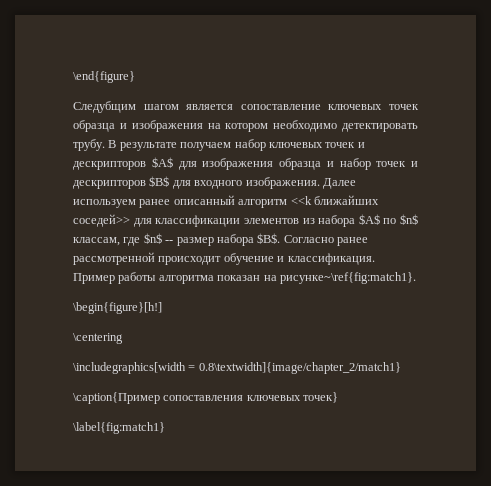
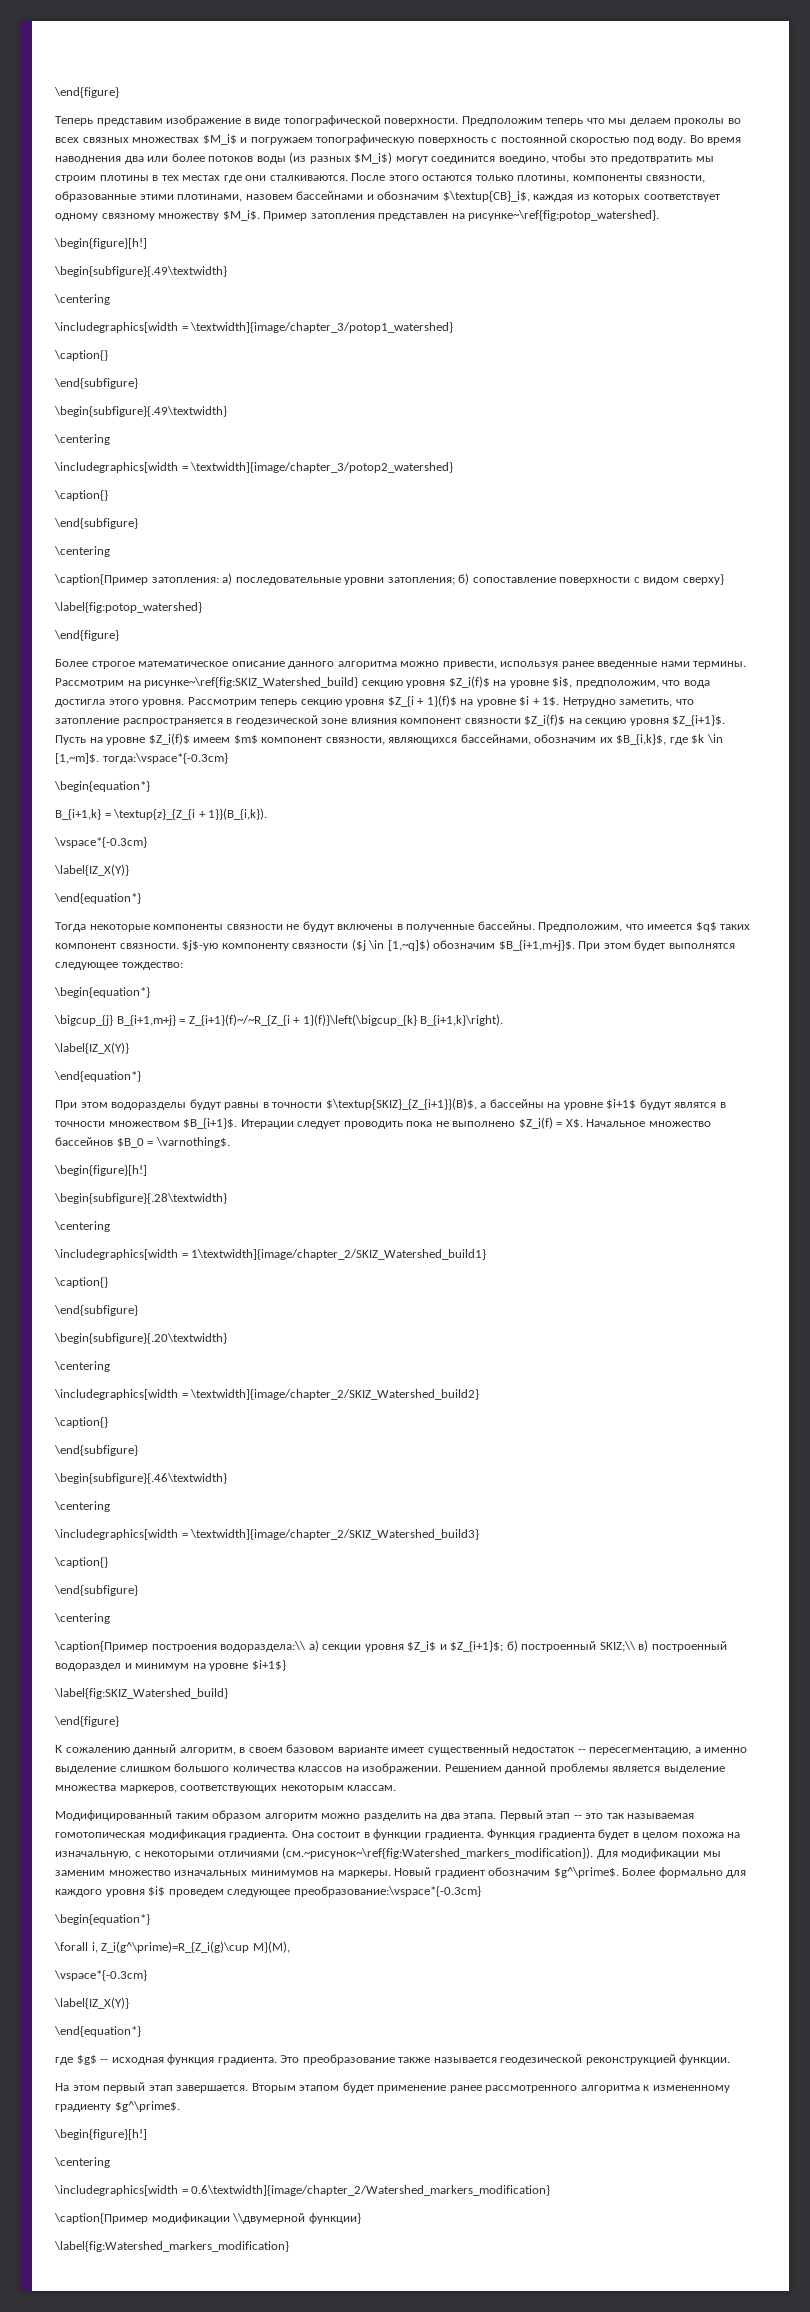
[73,71,135,83] [73,101,419,113] [73,120,419,132] [73,139,365,151] [73,157,418,170] [73,176,356,189] [73,195,379,208] [73,214,418,227] [73,233,368,246] [73,252,375,265] [73,272,416,284] \end{figure} // Следубщим шагом является сопоставление ключевых точек образца и изображения на котором необходимо детектировать трубу. В результате получаем набор ключевых точек и дескрипторов $A$ для изображения образца и набор точек и дескрипторов $B$ для входного изображения. Далее используем ранее описанный алгоритм <<k ближайших соседей>> для классификации элементов из набора $A$ по $n$ классам, где $n$ -- размер набора $B$. Согласно ранее рассмотренной происходит обучение и классификация. Пример работы алгоритма показан на рисунке~\ref{fig:match1}. -> [54,87,119,98] [55,115,741,126] [55,134,742,145] [55,152,714,164] [55,173,706,183] [55,191,720,202] [55,210,660,221] [54,238,147,249] [54,266,227,277] [54,294,110,305] [54,322,454,333] [54,350,108,361] [54,378,138,389] [54,406,227,417] [54,434,110,445] [54,462,454,473] [54,490,108,501] [54,518,138,529] [54,546,110,557] [54,573,724,585] [54,602,202,613] [54,630,119,641] [55,659,747,669] [55,676,710,688] [55,695,694,707] [55,714,726,726] [55,733,723,745] [55,753,228,764] [54,781,150,792] [55,808,268,820] [54,837,147,848] [54,864,129,876] [54,893,141,904] [55,921,751,932] [55,939,735,951] [55,962,183,970] [54,987,150,998] [54,1014,504,1026] [54,1042,129,1054] [54,1071,141,1082] [55,1098,726,1110] [55,1117,711,1129] [55,1137,230,1148] [54,1165,147,1176] [54,1193,227,1204] [54,1221,110,1232] [54,1249,487,1260] [54,1277,108,1288] [54,1305,138,1316] [54,1333,227,1344] [54,1361,110,1372] [54,1389,480,1400] [54,1417,108,1428] [54,1445,138,1456] [54,1473,227,1484] [54,1501,110,1512] [54,1529,480,1540] [54,1557,108,1568] [54,1585,138,1596] [54,1613,110,1624] [54,1640,727,1652] [55,1660,286,1671] [54,1688,228,1699] [54,1716,119,1727] [55,1744,748,1755] [55,1763,725,1774] [55,1785,397,1793] [55,1810,695,1821] [55,1829,741,1840] [55,1847,721,1859] [55,1867,747,1878] [55,1886,481,1897] [54,1914,150,1925] [54,1941,290,1953] [54,1970,147,1981] [54,1997,129,2009] [54,2026,141,2037] [55,2054,731,2065] [55,2082,730,2093] [55,2101,180,2112] \end{figure} // Теперь представим изображение в виде топографической поверхности. Предположим теперь что мы делаем проколы во всех связных множествах $M_i$ и погружаем топографическую поверхность с постоянной скоростью под воду. Во время наводнения два или более потоков воды (из разных $M_i$) могут соединится воедино, чтобы это предотвратить мы строим плотины в тех местах где они сталкиваются. После этого остаются только плотины, компоненты связности, образованные этими плотинами, назовем бассейнами и обозначим $\textup{CB}_i$, каждая из которых соответствует одному связному множеству $M_i$. Пример затопления представлен на рисунке~\ref{fig:potop_watershed}. // \begin{figure}[h!] // \begin{subfigure}{.49\textwidth} // \centering // \includegraphics[width = \textwidth]{image/chapter_3/potop1_watershed} // \caption{} // \end{subfigure} // \begin{subfigure}{.49\textwidth} // \centering // \includegraphics[width = \textwidth]{image/chapter_3/potop2_watershed} // \caption{} // \end{subfigure} // \centering // \caption{Пример затопления: a) последовательные уровни затопления; б) сопоставление поверхности с видом сверху} // \label{fig:potop_watershed} // \end{figure} // Более строгое математическое описание данного алгоритма можно привести, используя ранее введенные нами термины. Рассмотрим на рисунке~\ref{fig:SKIZ_Watershed_build} секцию уровня $Z_i(f)$ на уровне $i$, предположим, что вода достигла этого уровня. Рассмотрим теперь секцию уровня $Z_{i + 1}(f)$ на уровне $i + 1$. Нетрудно заметить, что затопление распространяется в геодезической зоне влияния компонент связности $Z_i(f)$ на секцию уровня $Z_{i+1}$. Пусть на уровне $Z_i(f)$ имеем $m$ компонент связности, являющихся бассейнами, обозначим их $B_{i,k}$, где $k \in [1,~m]$. тогда:\vspace*{-0.3cm} // \begin{equation*} // B_{i+1,k} = \textup{z}_{Z_{i + 1}}(B_{i,k}). // \vspace*{-0.3cm} // \label{IZ_X(Y)} // \end{equation*} // Тогда некоторые компоненты связности не будут включены в полученные бассейны. Предположим, что имеется $q$ таких компонент связности. $j$-ую компоненту связности ($j \in [1,~q]$) обозначим $B_{i+1,m+j}$. При этом будет выполнятся следующее тождество: // \begin{equation*} // \bigcup_{j} B_{i+1,m+j} = Z_{i+1}(f)~/~R_{Z_{i + 1}(f)}\left(\bigcup_{k} B_{i+1,k}\right). // \label{IZ_X(Y)} // \end{equation*} // При этом водоразделы будут равны в точности $\textup{SKIZ}_{Z_{i+1}}(B)$, а бассейны на уровне $i+1$ будут являтся в точности множеством $B_{i+1}$. Итерации следует проводить пока не выполнено $Z_i(f) = X$. Начальное множество бассейнов $B_0 = \varnothing$. // \begin{figure}[h!] // \begin{subfigure}{.28\textwidth} // \centering // \includegraphics[width = 1\textwidth]{image/chapter_2/SKIZ_Watershed_build1} // \caption{} // \end{subfigure} // \begin{subfigure}{.20\textwidth} // \centering // \includegraphics[width = \textwidth]{image/chapter_2/SKIZ_Watershed_build2} // \caption{} // \end{subfigure} // \begin{subfigure}{.46\textwidth} // \centering // \includegraphics[width = \textwidth]{image/chapter_2/SKIZ_Watershed_build3} // \caption{} // \end{subfigure} // \centering // \caption{Пример построения водораздела:\\ a) секции уровня $Z_i$ и $Z_{i+1}$; б) построенный SKIZ;\\ в) построенный водораздел и минимум на уровне $i+1$} // \label{fig:SKIZ_Watershed_build} // \end{figure} // К сожалению данный алгоритм, в своем базовом варианте имеет существенный недостаток -- пересегментацию, а именно выделение слишком большого количества классов на изображении. Решением данной проблемы является выделение множества маркеров, соответствующих некоторым классам. // Модифицированный таким образом алгоритм можно разделить на два этапа. Первый этап -- это так называемая гомотопическая модификация градиента. Она состоит в функции градиента. Функция градиента будет в целом похожа на изначальную, с некоторыми отличиями (см.~рисунок~\ref{fig:Watershed_markers_modification}). Для модификации мы заменим множество изначальных минимумов на маркеры. Новый градиент обозначим $g^\prime$. Более формально для каждого уровня $i$ проведем следующее преобразование:\vspace*{-0.3cm} // \begin{equation*} // \forall i, Z_i(g^\prime)=R_{Z_i(g)\cup M}(M), // \vspace*{-0.3cm} // \label{IZ_X(Y)} // \end{equation*} // где $g$ -- исходная функция градиента. Это преобразование также называется геодезической реконструкцией функции. // На этом первый этап завершается. Вторым этапом будет применение ранее рассмотренного алгоритма к измененному градиенту $g^\prime$.
[198,362,401,374] [73,392,339,404] [73,422,165,434] 0.8\textwidth]{image/chapter_2/match1} // \caption{Пример сопоставления ключевых точек} // \label{fig:match1} -> [191,2185,551,2196] [54,2213,361,2224] [54,2241,289,2252] 0.6\textwidth]{image/chapter_2/Watershed_markers_modification} // \caption{Пример модификации \\двумерной функции} // \label{fig:Watershed_markers_modification}

